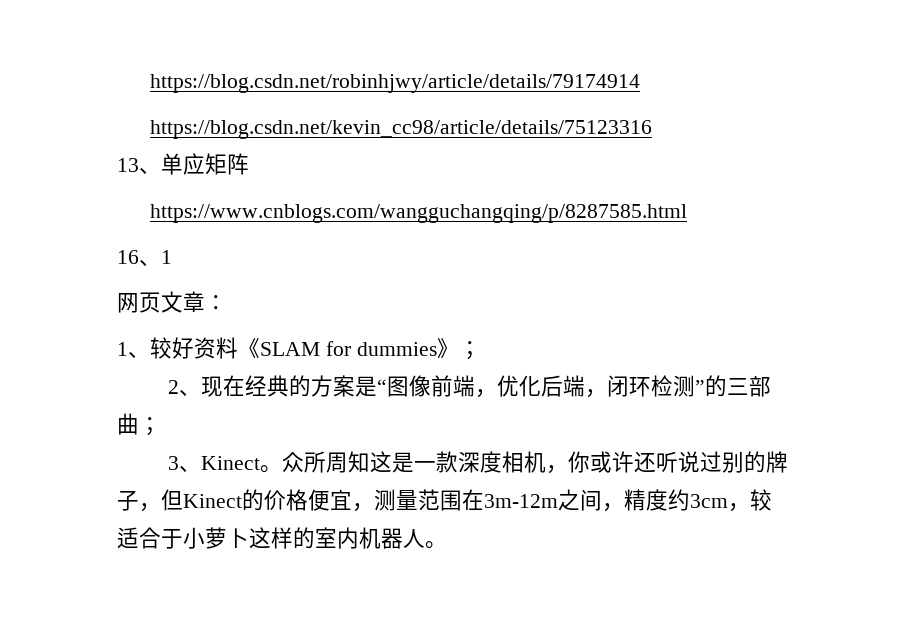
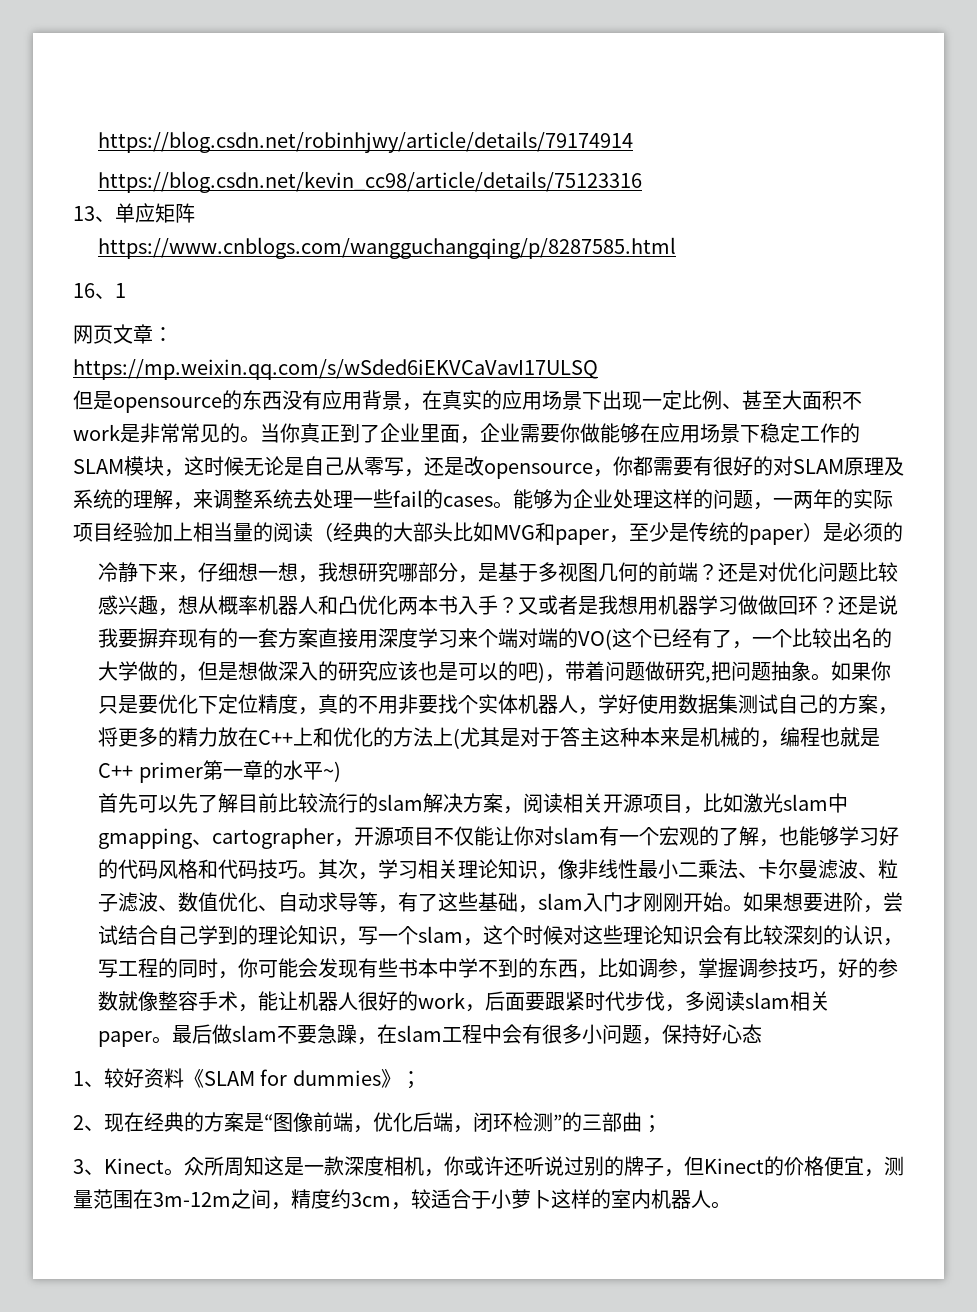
(227, 302) none -> [73,359,598,380] [73,390,862,413] [73,423,860,444] [73,456,904,479] [73,489,893,510] [73,522,903,545] [98,562,899,583] [98,595,899,616] [98,628,893,650] [98,661,892,683] [98,694,899,715] [98,727,881,749] [98,760,341,783] [98,793,849,814] [98,826,900,849] [98,859,899,880] [98,892,904,913] [98,925,904,946] [98,958,899,979] [98,991,831,1012] [98,1024,763,1047] // https://mp.weixin.qq.com/s/wSded6iEKVCaVavI17ULSQ // 但是opensource的东西没有应用背景，在真实的应用场景下出现一定比例、甚至大面积不work是非常常见的。当你真正到了企业里面，企业需要你做能够在应用场景下稳定工作的SLAM模块，这时候无论是自己从零写，还是改opensource，你都需要有很好的对SLAM原理及系统的理解，来调整系统去处理一些fail的cases。能够为企业处理这样的问题，一两年的实际项目经验加上相当量的阅读（经典的大部头比如MVG和paper，至少是传统的paper）是必须的 // 冷静下来，仔细想一想，我想研究哪部分，是基于多视图几何的前端？还是对优化问题比较感兴趣，想从概率机器人和凸优化两本书入手？又或者是我想用机器学习做做回环？还是说我要摒弃现有的一套方案直接用深度学习来个端对端的VO(这个已经有了，一个比较出名的大学做的，但是想做深入的研究应该也是可以的吧)，带着问题做研究,把问题抽象。如果你只是要优化下定位精度，真的不用非要找个实体机器人，学好使用数据集测试自己的方案，将更多的精力放在C++上和优化的方法上(尤其是对于答主这种本来是机械的，编程也就是C++ primer第一章的水平~) // 首先可以先了解目前比较流行的slam解决方案，阅读相关开源项目，比如激光slam中gmapping、cartographer，开源项目不仅能让你对slam有一个宏观的了解，也能够学习好的代码风格和代码技巧。其次，学习相关理论知识，像非线性最小二乘法、卡尔曼滤波、粒子滤波、数值优化、自动求导等，有了这些基础，slam入门才刚刚开始。如果想要进阶，尝试结合自己学到的理论知识，写一个slam，这个时候对这些理论知识会有比较深刻的认识，写工程的同时，你可能会发现有些书本中学不到的东西，比如调参，掌握调参技巧，好的参数就像整容手术，能让机器人很好的work，后面要跟紧时代步伐，多阅读slam相关paper。最后做slam不要急躁，在slam工程中会有很多小问题，保持好心态

